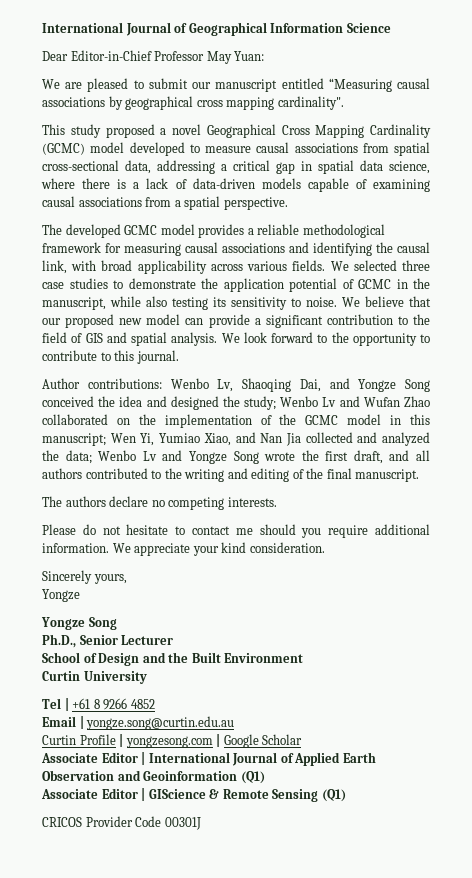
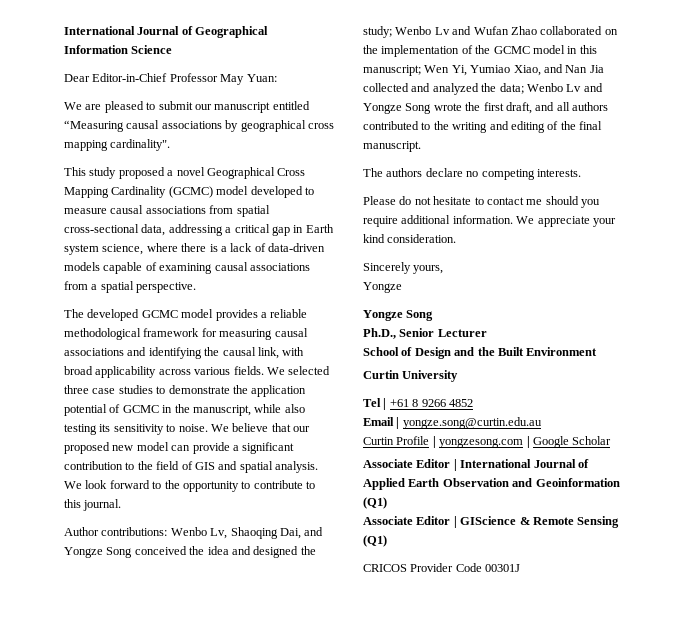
[318,160,383,174] spatial data -> [305,224,334,233] [64,244,99,255] Earth system

